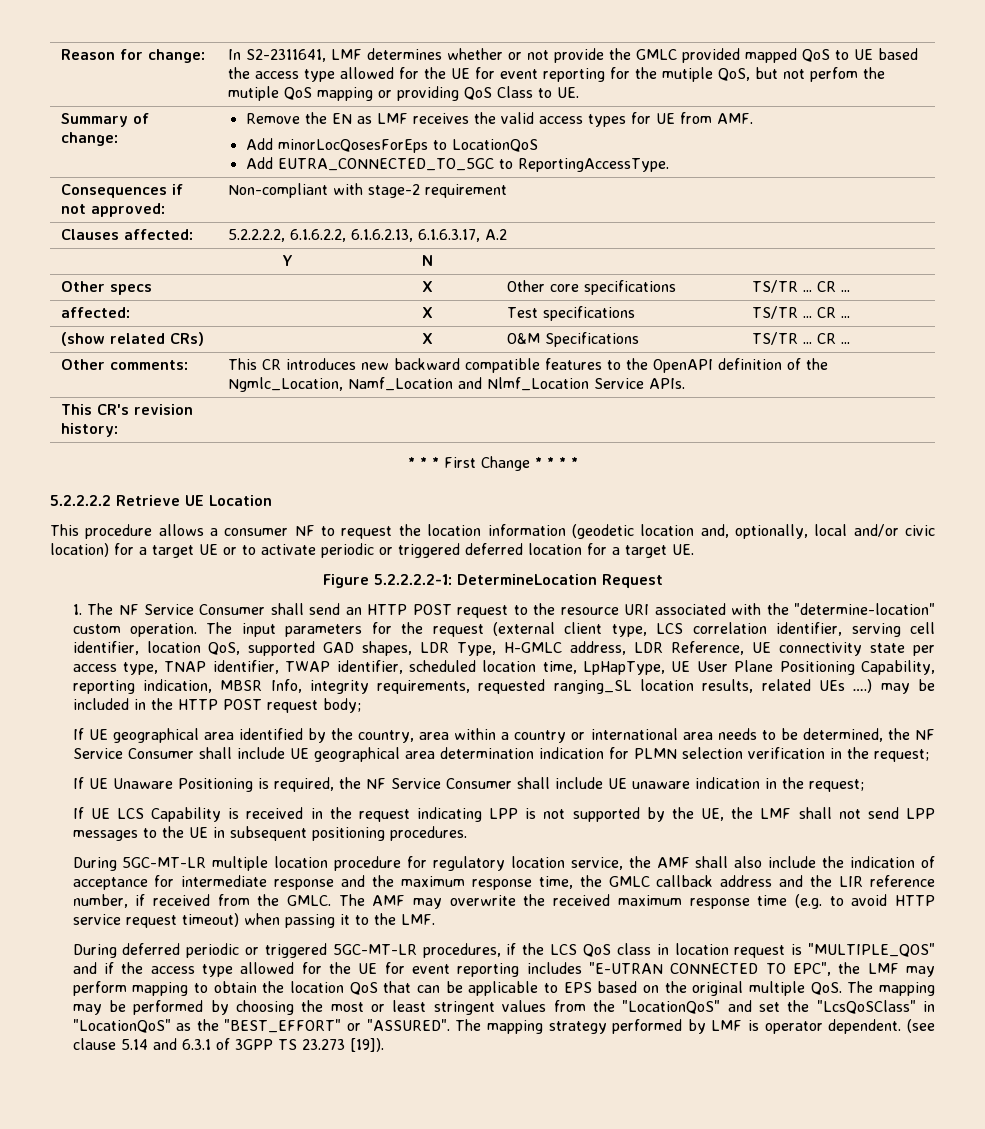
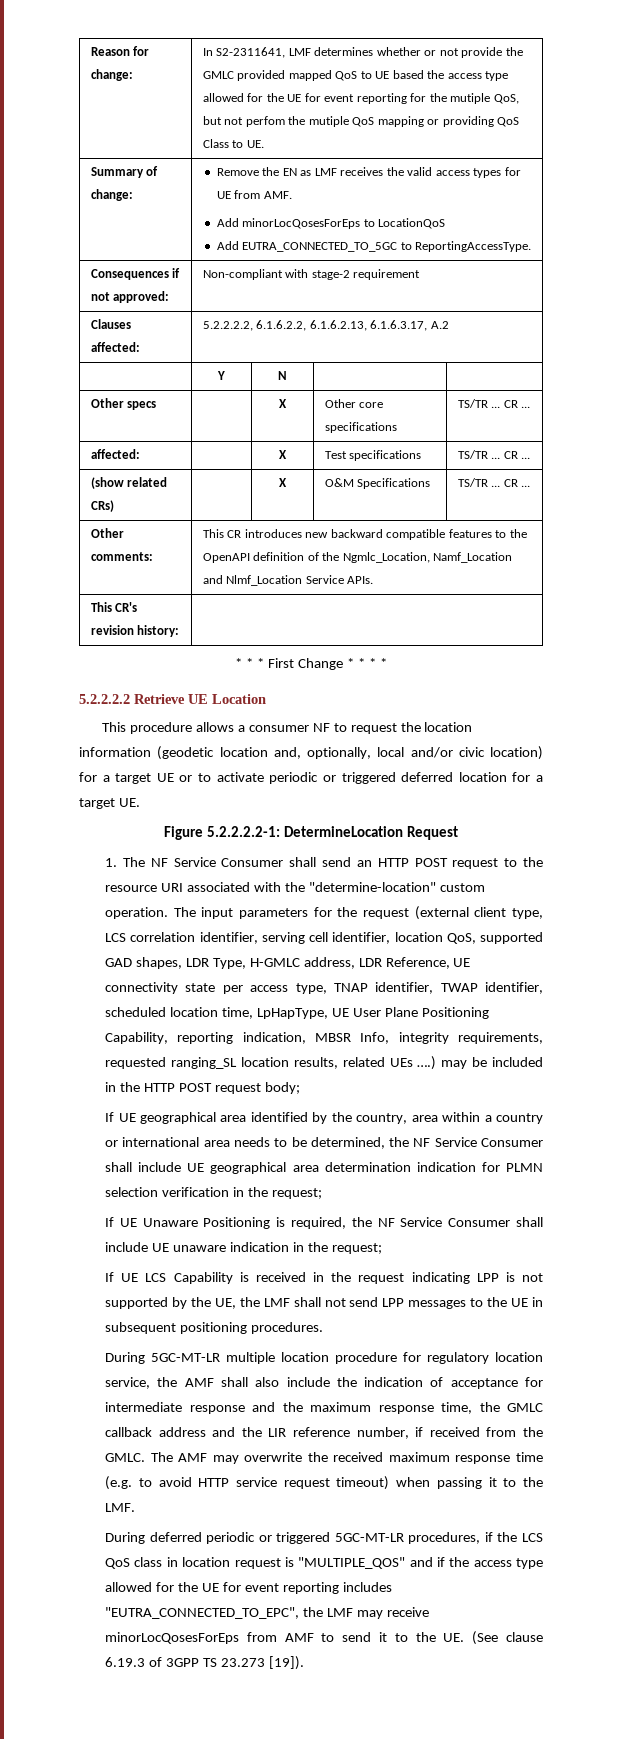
[588,962,935,977] [72,981,936,996] [72,1000,936,1015] [72,1019,936,1034] [72,1038,211,1050] "E-UTRAN CONNECTED TO EPC", the LMF may perform mapping to obtain the location QoS that can be applicable to EPS based on the original multiple QoS. The mapping may be performed by choosing the most or least stringent values from the "LocationQoS" and set the "LcsQoSClass" in "LocationQoS" as the "BEST_EFFORT" or "ASSURED". The mapping strategy performed by LMF is operator dependent. (see clause 5.14 and 6.3.1 -> [105,1607,429,1619] [105,1631,543,1645] [105,1657,146,1667] "EUTRA_CONNECTED_TO_EPC", the LMF may receive minorLocQosesForEps from AMF to send it to the UE. (See clause 6.19.3

